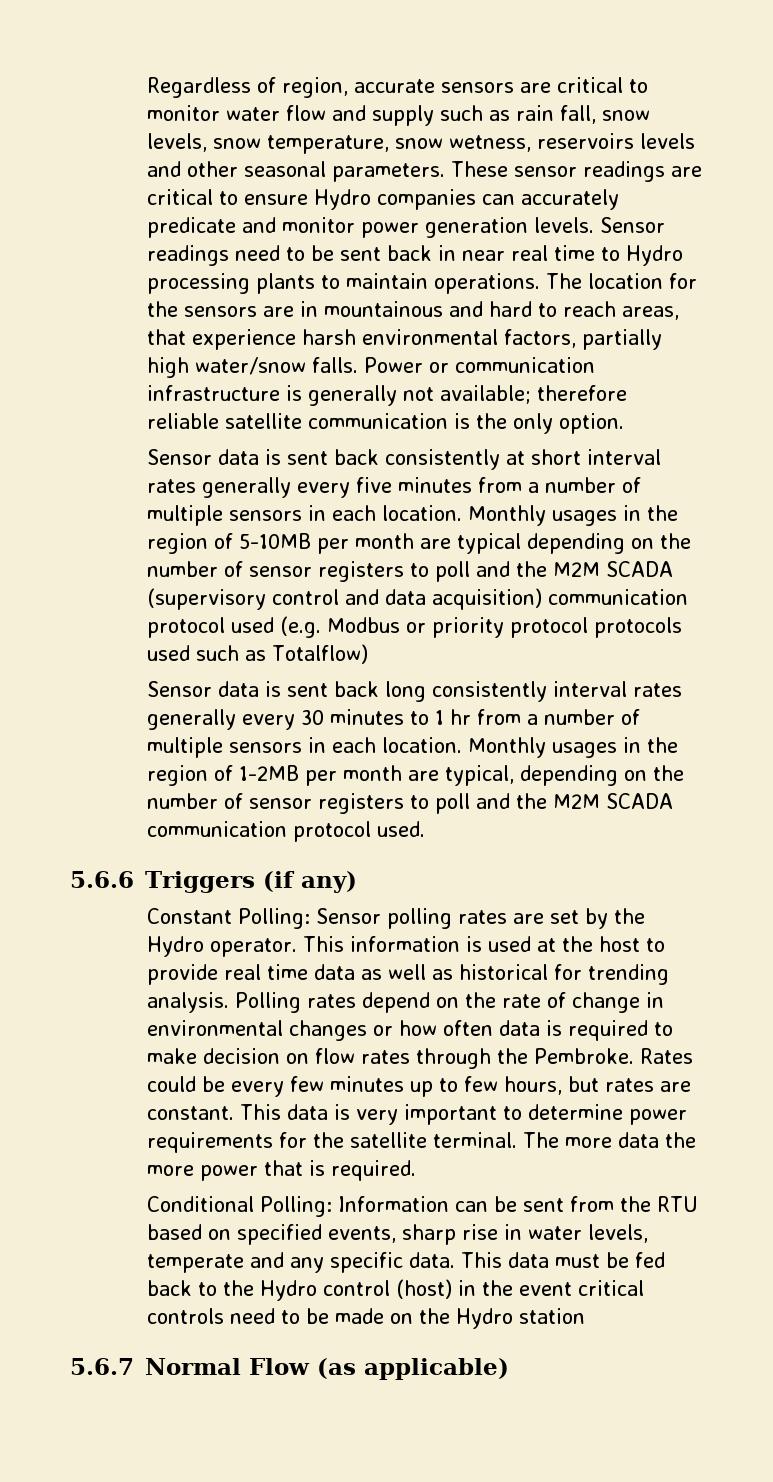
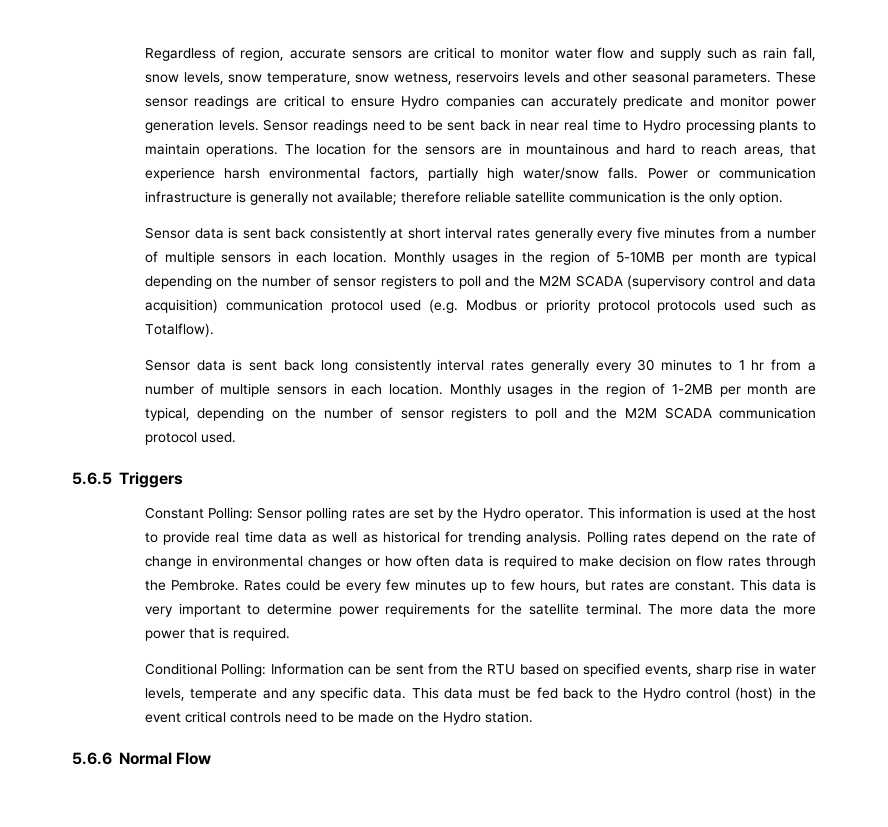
[271,644,368,664] Totalflow) -> [144,323,214,337] Totalflow).
[70,871,134,888] 5.6.6 -> [72,472,112,485] 5.6.5
[262,871,357,893] (if any) -> (183, 480) none
[518,1308,585,1324] [70,1358,509,1380] station // 5.6.7 Normal Flow (as applicable) -> [484,711,533,723] [72,752,212,765] station. // 5.6.6 Normal Flow

